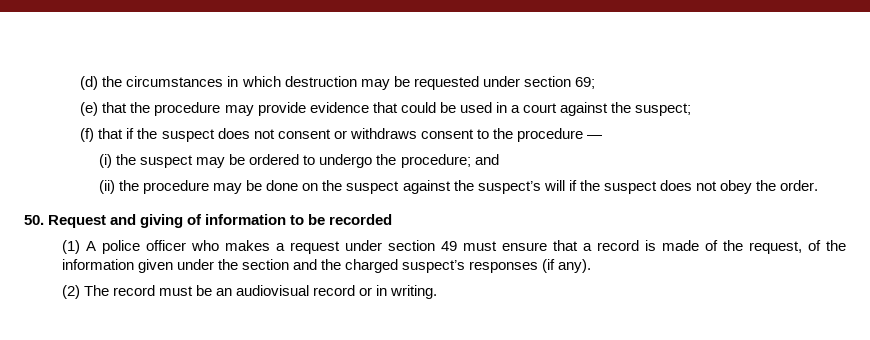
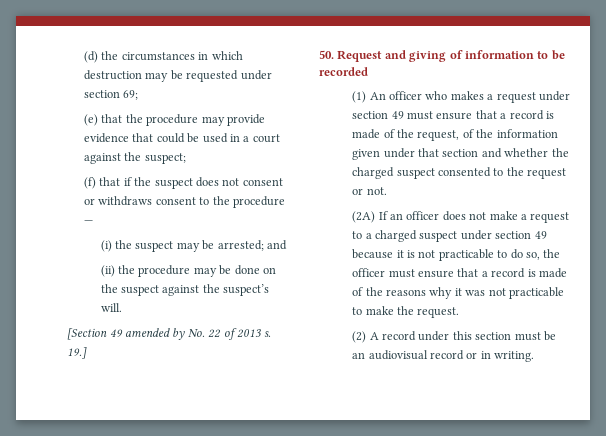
[249,154,471,168] ordered to undergo the procedure; -> [217,240,264,251] arrested;
[543,180,819,194] will if the suspect does not obey the order. -> [100,303,122,312] [67,328,272,340] [67,347,88,359] will. // [Section 49 amended by No. 22 of 2013 s. 19.]
[85,240,140,254] A police -> [369,92,386,100] An
[217,259,238,270] the -> [418,148,440,157] that
(317, 264) none -> [504,148,549,157] whether
[401,259,592,273] [61,285,155,299] suspect’s responses (if any). // (2) The record -> [396,167,567,179] [352,187,387,195] [352,211,570,223] [352,230,547,242] [352,249,561,261] [352,268,567,278] [352,287,564,299] [352,306,460,318] [352,331,512,343] suspect consented to the request or not. // (2A) If an officer does not make a request to a charged suspect under section 49 because it is not practicable to do so, the officer must ensure that a record is made of the reasons why it was not practicable to make the request. // (2) A record under this section

